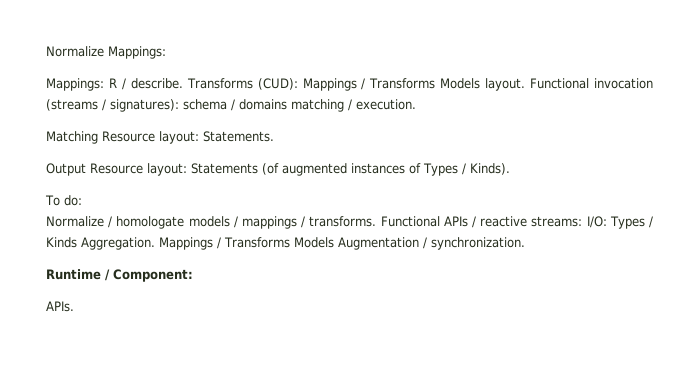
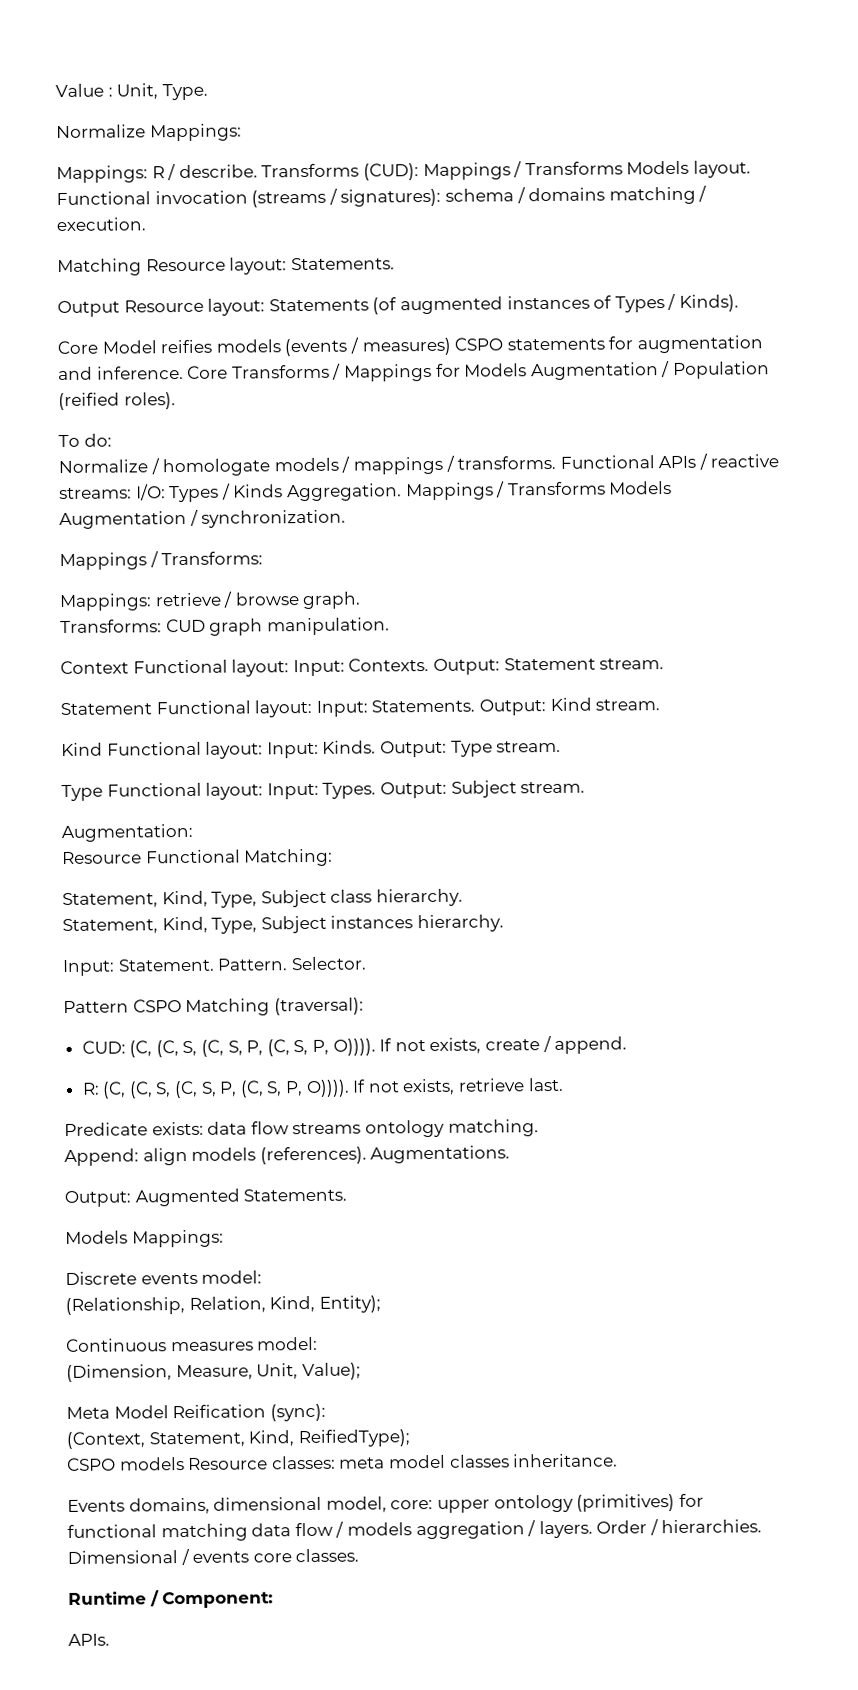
(46, 51) none -> [55,83,208,101] Value : Unit, Type. //
(510, 169) none -> [57,335,763,357] [58,361,770,382] [58,392,176,411] // Core Model reifies models (events / measures) CSPO statements for augmentation and inference. Core Transforms / Mappings for Models Augmentation / Population (reified roles).
(525, 243) none -> [59,551,264,571] [59,591,362,612] [60,617,390,636] [60,657,665,677] [60,697,661,718] [61,740,562,759] [61,780,586,802] [61,823,193,843] [62,848,334,867] [62,888,463,909] [62,914,504,935] [62,956,367,977] [63,997,364,1017] [81,1036,628,1058] [81,1077,564,1099] [64,1119,539,1138] [64,1145,511,1166] [64,1188,348,1207] [65,1229,224,1248] [65,1270,263,1285] [65,1295,381,1315] [66,1336,319,1352] [66,1362,361,1382] [66,1403,326,1422] [66,1429,410,1449] [67,1453,619,1471] [67,1493,704,1515] [67,1519,763,1542] [67,1548,360,1566] // Mappings / Transforms: // Mappings: retrieve / browse graph. // Transforms: CUD graph manipulation. // Context Functional layout: Input: Contexts. Output: Statement stream. // Statement Functional layout: Input: Statements. Output: Kind stream. // Kind Functional layout: Input: Kinds. Output: Type stream. // Type Functional layout: Input: Types. Output: Subject stream. // Augmentation: // Resource Functional Matching: // Statement, Kind, Type, Subject class hierarchy. // Statement, Kind, Type, Subject instances hierarchy. // Input: Statement. Pattern. Selector. // Pattern CSPO Matching (traversal): // CUD: (C, (C, S, (C, S, P, (C, S, P, O)))). If not exists, create / append. // R: (C, (C, S, (C, S, P, (C, S, P, O)))). If not exists, retrieve last. // Predicate exists: data flow streams ontology matching. // Append: align models (references). Augmentations. // Output: Augmented Statements. // Models Mappings: // Discrete events model: // (Relationship, Relation, Kind, Entity); // Continuous measures model: // (Dimension, Measure, Unit, Value); // Meta Model Reification (sync): // (Context, Statement, Kind, ReifiedType); // CSPO models Resource classes: meta model classes inheritance. // Events domains, dimensional model, core: upper ontology (primitives) for functional matching data flow / models aggregation / layers. Order / hierarchies. Dimensional / events core classes.

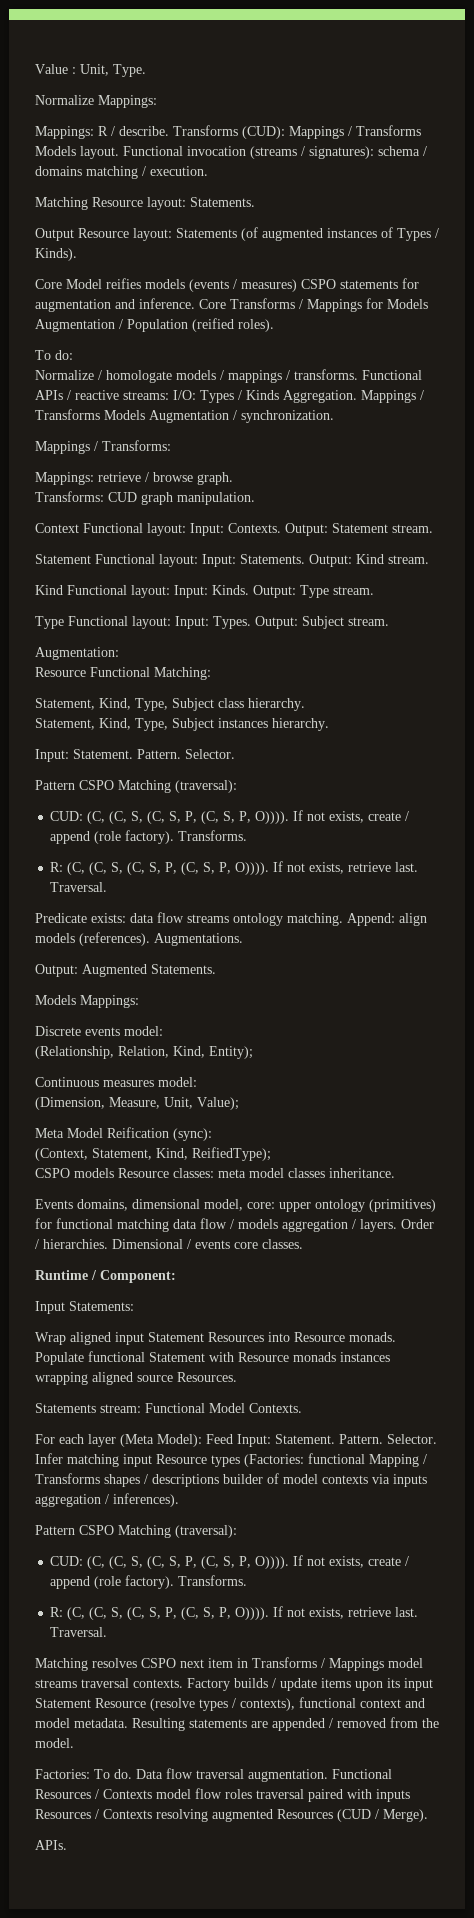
[554,1036,628,1054] append. -> [50,830,248,844] append (role factory). Transforms.
(564, 1084) none -> [50,882,108,892] Traversal.
(539, 1128) // -> (343, 919) none
(274, 1600) none -> [35,1301,134,1314] [35,1332,396,1345] [35,1351,390,1365] [35,1372,237,1385] [35,1403,302,1413] [35,1434,437,1447] [35,1453,427,1467] [35,1473,427,1487] [35,1493,179,1507] [35,1525,237,1538] [50,1555,410,1569] [50,1575,248,1589] [50,1606,419,1620] [50,1627,108,1637] [35,1657,423,1671] [35,1678,433,1691] [35,1697,425,1711] [35,1717,439,1731] [35,1738,74,1748] [35,1768,392,1782] [35,1788,410,1802] [35,1809,428,1822] // Input Statements: // Wrap aligned input Statement Resources into Resource monads. Populate functional Statement with Resource monads instances wrapping aligned source Resources. // Statements stream: Functional Model Contexts. // For each layer (Meta Model): Feed Input: Statement. Pattern. Selector. Infer matching input Resource types (Factories: functional Mapping / Transforms shapes / descriptions builder of model contexts via inputs aggregation / inferences). // Pattern CSPO Matching (traversal): // CUD: (C, (C, S, (C, S, P, (C, S, P, O)))). If not exists, create / append (role factory). Transforms. // R: (C, (C, S, (C, S, P, (C, S, P, O)))). If not exists, retrieve last. Traversal. // Matching resolves CSPO next item in Transforms / Mappings model streams traversal contexts. Factory builds / update items upon its input Statement Resource (resolve types / contexts), functional context and model metadata. Resulting statements are appended / removed from the model. // Factories: To do. Data flow traversal augmentation. Functional Resources / Contexts model flow roles traversal paired with inputs Resources / Contexts resolving augmented Resources (CUD / Merge).

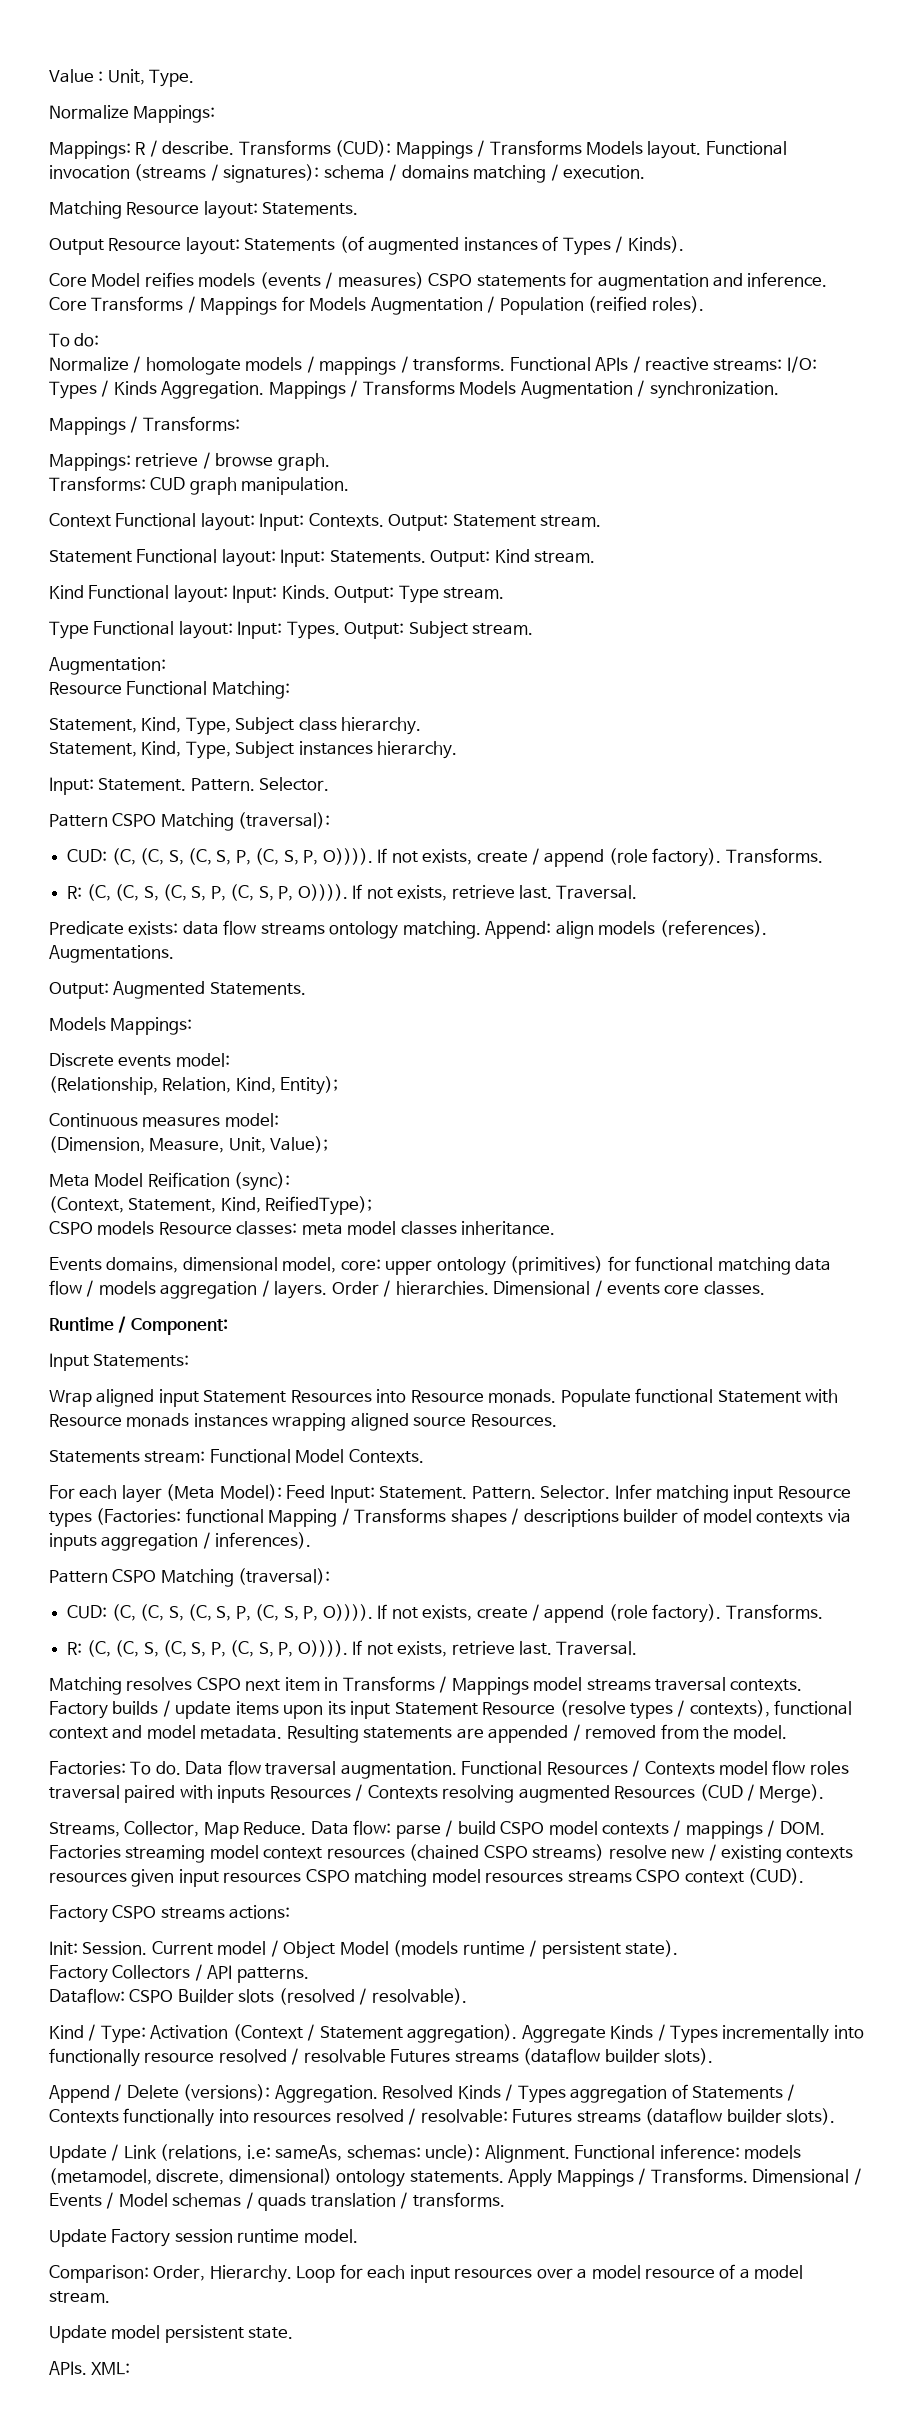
(428, 1815) none -> [49,1820,825,1839] [49,1844,854,1863] [49,1868,805,1887] [49,1905,291,1923] [49,1940,679,1959] [49,1964,309,1983] [49,1988,467,2005] [49,2024,864,2043] [49,2048,714,2067] [49,2084,796,2103] [49,2108,836,2127] [49,2144,802,2163] [49,2168,862,2187] [49,2192,505,2211] [49,2229,358,2247] [49,2264,804,2283] [49,2291,110,2303] [49,2325,294,2343] // Streams, Collector, Map Reduce. Data flow: parse / build CSPO model contexts / mappings / DOM. Factories streaming model context resources (chained CSPO streams) resolve new / existing contexts resources given input resources CSPO matching model resources streams CSPO context (CUD). // Factory CSPO streams actions: // Init: Session. Current model / Object Model (models runtime / persistent state). // Factory Collectors / API patterns. // Dataflow: CSPO Builder slots (resolved / resolvable). // Kind / Type: Activation (Context / Statement aggregation). Aggregate Kinds / Types incrementally into functionally resource resolved / resolvable Futures streams (dataflow builder slots). // Append / Delete (versions): Aggregation. Resolved Kinds / Types aggregation of Statements / Contexts functionally into resources resolved / resolvable: Futures streams (dataflow builder slots). // Update / Link (relations, i.e: sameAs, schemas: uncle): Alignment. Functional inference: models (metamodel, discrete, dimensional) ontology statements. Apply Mappings / Transforms. Dimensional / Events / Model schemas / quads translation / transforms. // Update Factory session runtime model. // Comparison: Order, Hierarchy. Loop for each input resources over a model resource of a model stream. // Update model persistent state.
(67, 1845) none -> [91,2362,131,2375] XML:

